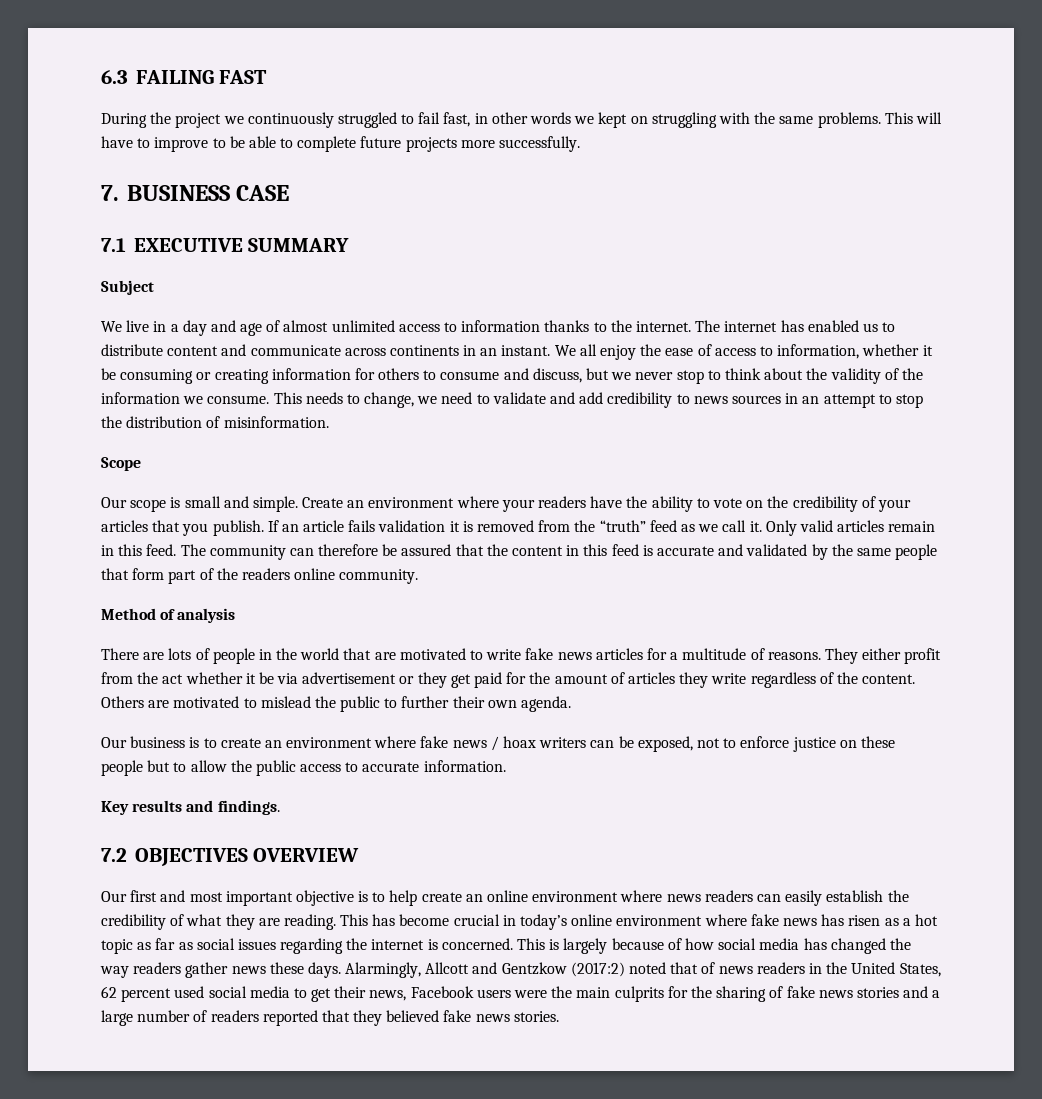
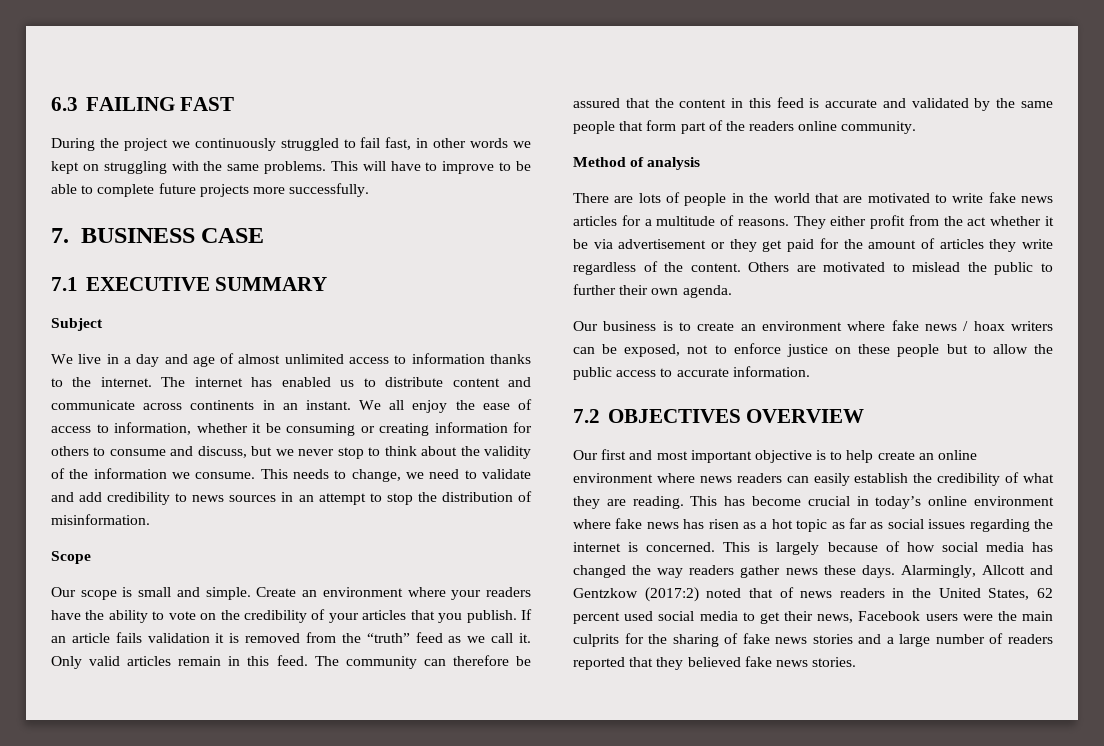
[101,800,280,815] // Key results and findings. -> (810, 371) none

